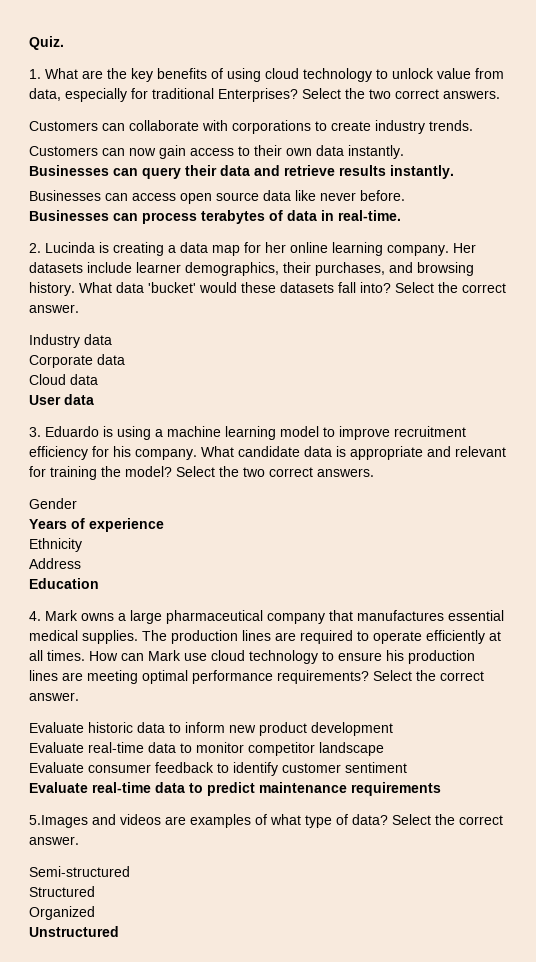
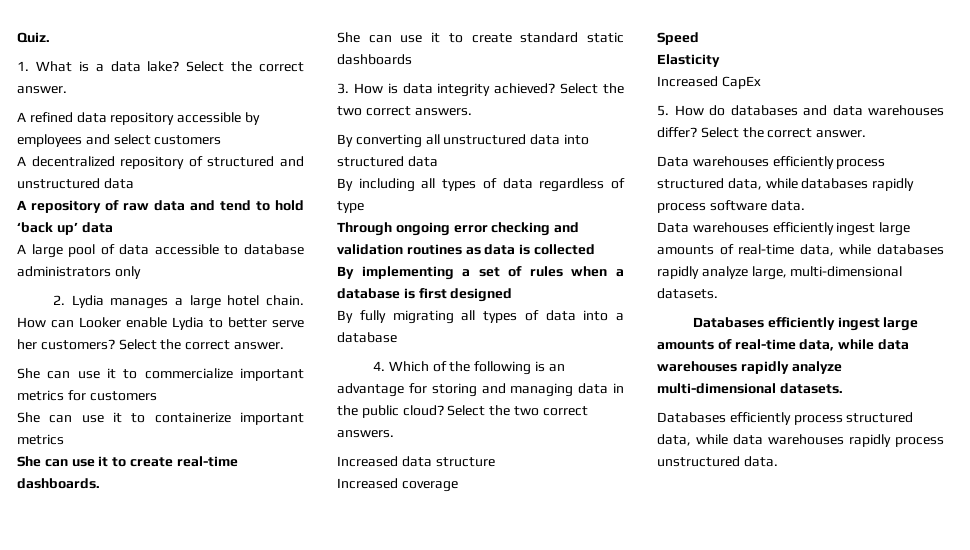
[82,68,504,82] [29,88,500,102] [29,120,473,134] [29,145,404,159] [29,165,454,179] [29,190,405,204] [29,210,401,224] [29,242,476,256] [29,262,474,276] [29,282,506,296] [29,304,79,313] [29,334,112,348] [29,354,125,368] [29,374,98,385] [29,394,94,405] [29,426,466,440] [29,446,506,460] [29,466,374,480] [29,498,77,509] [29,518,164,532] [29,538,82,552] [29,558,81,569] [29,578,99,589] [29,610,504,624] [29,630,501,644] [29,650,475,664] [29,670,484,684] [29,692,79,701] [29,722,393,736] [29,742,384,756] [29,762,407,776] [29,782,441,796] [29,814,503,828] [29,836,79,845] [29,866,130,877] [29,886,95,897] [29,906,95,920] [29,926,119,937] are the key benefits of using cloud technology to unlock value from data, especially for traditional Enterprises? Select the two correct answers. // Customers can collaborate with corporations to create industry trends. // Customers can now gain access to their own data instantly. // Businesses can query their data and retrieve results instantly. // Businesses can access open source data like never before. // Businesses can process terabytes of data in real-time. // 2. Lucinda is creating a data map for her online learning company. Her datasets include learner demographics, their purchases, and browsing history. What data 'bucket' would these datasets fall into? Select the correct answer. // Industry data // Corporate data // Cloud data // User data // 3. Eduardo is using a machine learning model to improve recruitment efficiency for his company. What candidate data is appropriate and relevant for training the model? Select the two correct answers. // Gender // Years of experience // Ethnicity // Address // Education // 4. Mark owns a large pharmaceutical company that manufactures essential medical supplies. The production lines are required to operate efficiently at all times. How can Mark use cloud technology to ensure his production lines are meeting optimal performance requirements? Select the correct answer. // Evaluate historic data to inform new product development // Evaluate real-time data to monitor competitor landscape // Evaluate consumer feedback to identify customer sentiment // Evaluate real-time data to predict maintenance requirements // 5.Images and videos are examples of what type of data? Select the correct answer. // Semi-structured // Structured // Organized // Unstructured -> [78,61,304,72] [17,86,67,94] [17,112,260,125] [17,134,222,147] [17,156,304,169] [17,178,134,189] [17,200,304,213] [17,222,113,235] [17,244,304,258] [17,266,141,279] [52,295,304,309] [17,317,304,330] [17,339,284,350] [17,368,304,381] [17,390,157,401] [17,412,304,425] [17,434,64,445] [17,456,238,467] [17,478,100,489] [337,32,624,43] [337,54,412,65] [337,83,624,97] [337,106,472,116] [337,134,589,148] [337,156,438,167] [337,178,625,192] [337,201,364,213] [337,222,580,236] [337,244,595,255] [337,266,624,280] [337,288,513,302] [337,310,624,324] [337,332,397,343] [372,361,565,375] [337,383,624,397] [337,405,588,418] [337,430,394,438] [337,456,495,467] [337,478,458,492] [657,32,699,45] [657,54,720,67] [657,76,761,89] [657,105,944,116] [657,127,867,138] [657,156,886,169] [657,178,915,191] [657,200,805,213] [657,222,911,236] [657,244,944,256] [657,266,903,280] [657,288,718,299] [692,317,919,331] [657,339,909,351] [657,361,842,374] [657,383,843,394] [657,412,914,425] [657,434,944,447] [657,456,778,467] is a data lake? Select the correct answer. // A refined data repository accessible by employees and select customers // A decentralized repository of structured and unstructured data // A repository of raw data and tend to hold ‘back up’ data // A large pool of data accessible to database administrators only // 2. Lydia manages a large hotel chain. How can Looker enable Lydia to better serve her customers? Select the correct answer. // She can use it to commercialize important metrics for customers // She can use it to containerize important metrics // She can use it to create real-time dashboards. // She can use it to create standard static dashboards // 3. How is data integrity achieved? Select the two correct answers. // By converting all unstructured data into structured data // By including all types of data regardless of type // Through ongoing error checking and validation routines as data is collected // By implementing a set of rules when a database is first designed // By fully migrating all types of data into a database // 4. Which of the following is an advantage for storing and managing data in the public cloud? Select the two correct answers. // Increased data structure // Increased coverage // Speed // Elasticity // Increased CapEx // 5. How do databases and data warehouses differ? Select the correct answer. // Data warehouses efficiently process structured data, while databases rapidly process software data. // Data warehouses efficiently ingest large amounts of real-time data, while databases rapidly analyze large, multi-dimensional datasets. // Databases efficiently ingest large amounts of real-time data, while data warehouses rapidly analyze multi-dimensional datasets. // Databases efficiently process structured data, while data warehouses rapidly process unstructured data.

